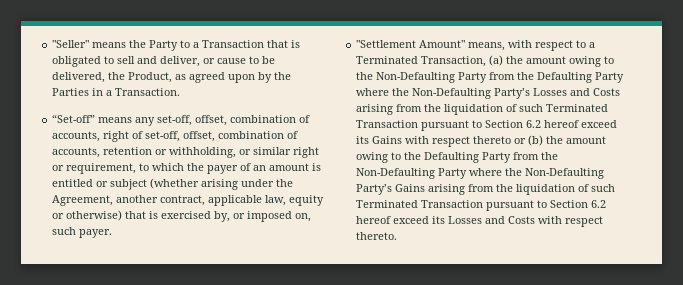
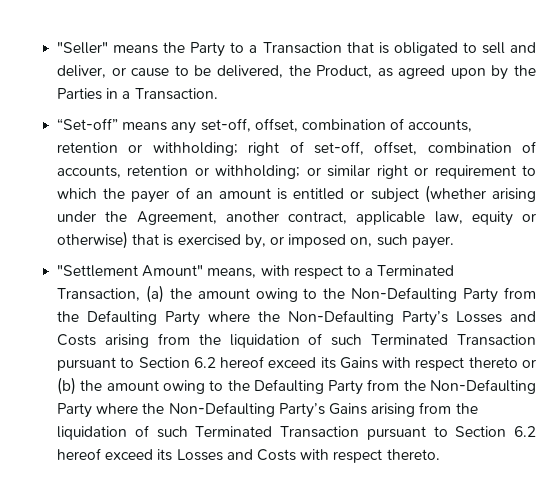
(101, 136) none -> [57,142,238,156] retention or withholding;
[169,147,237,158] withholding, -> [215,165,301,179] withholding;
[66,163,137,174] requirement, -> [434,165,516,179] requirement

